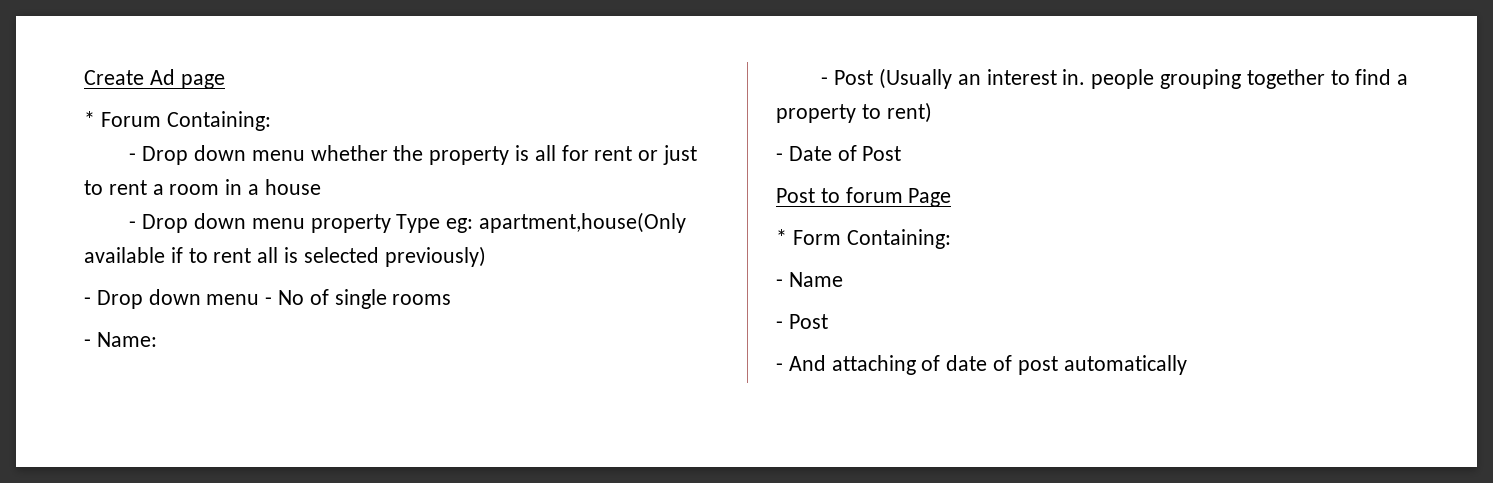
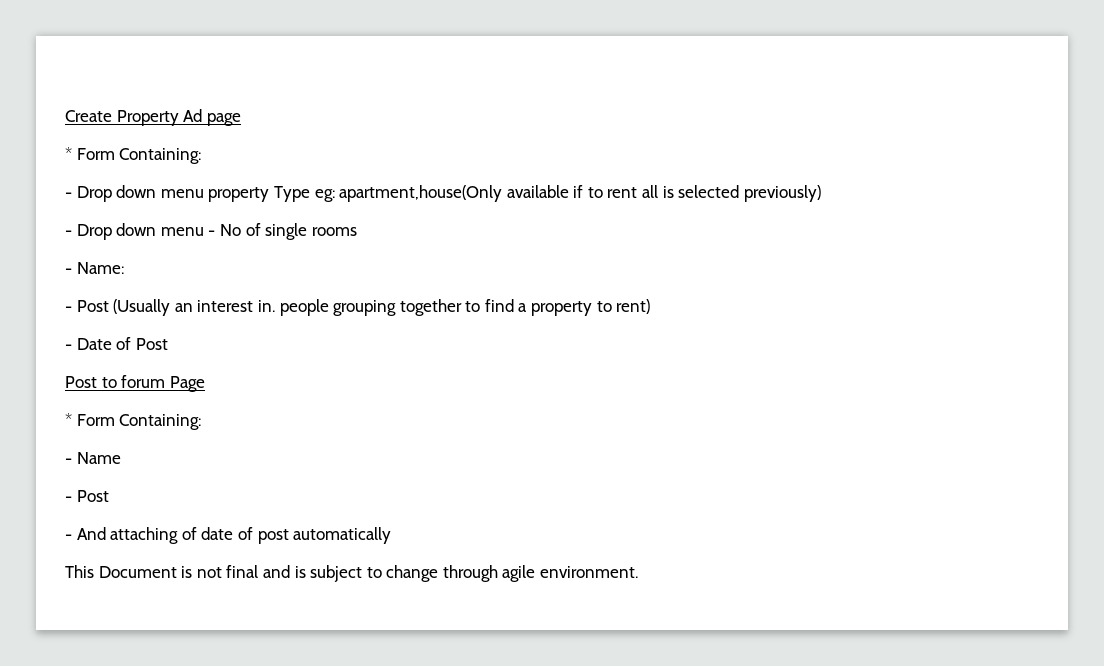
(144, 77) none -> [116,110,179,126] Property
[100,111,271,131] [129,145,698,165] [84,179,321,195] Forum Containing: // - Drop down menu whether the property is all for rent or just to rent a room in a house -> [76,148,202,164] Form Containing:
(1187, 365) none -> [65,565,639,582] // This Document is not final and is subject to change through agile environment.

